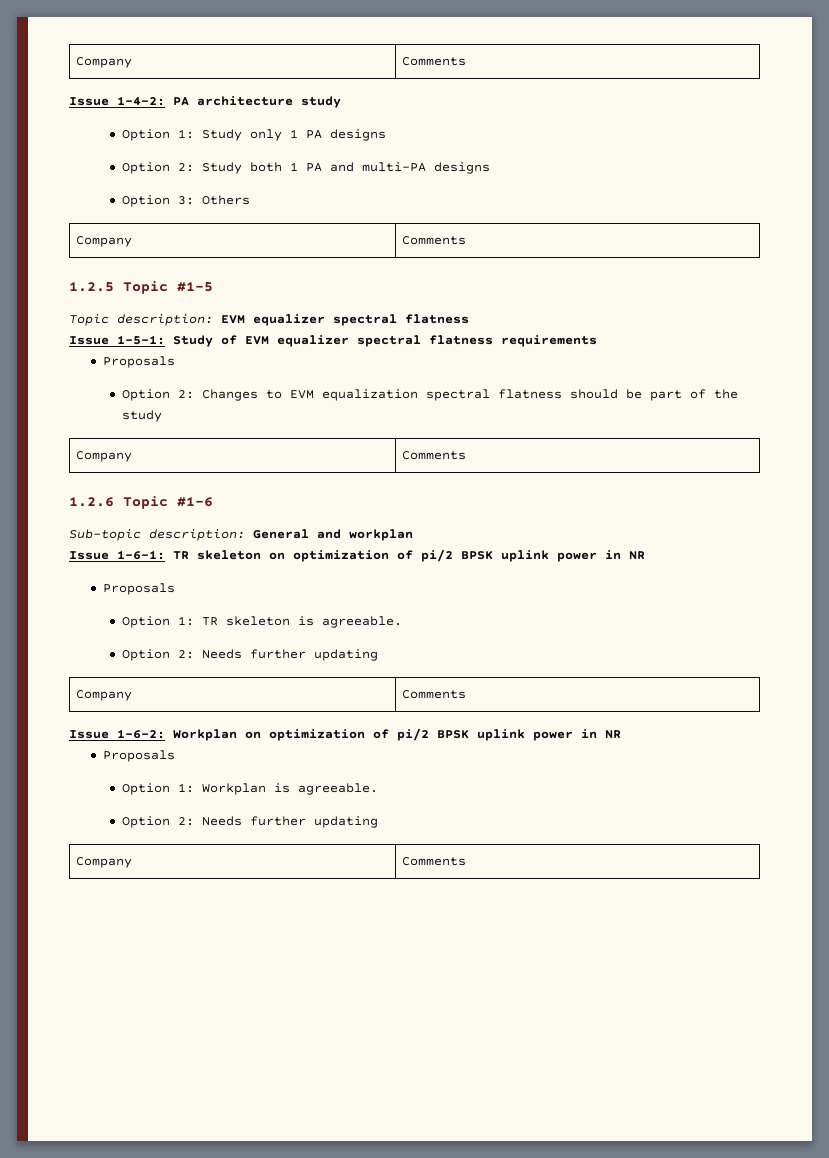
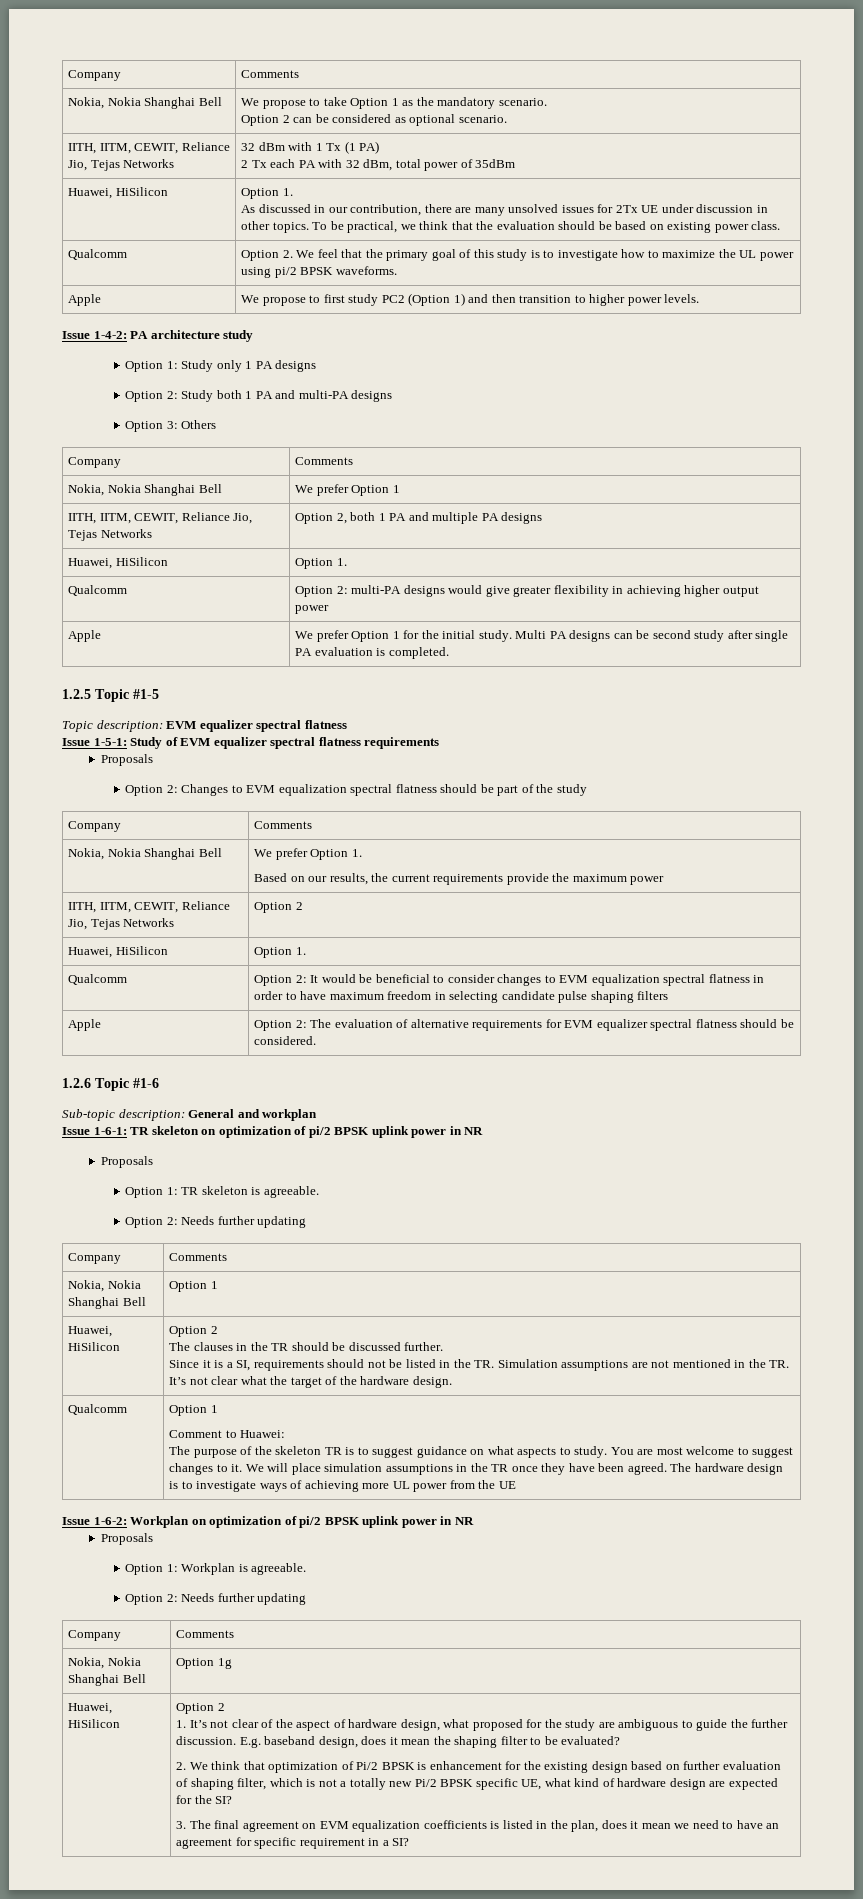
[76,57,133,68] [402,57,467,66] Company | Comments -> [68,70,122,81] [241,70,300,78] [68,97,222,109] [241,97,547,109] [241,114,507,126] [68,142,230,154] [68,159,175,171] [241,141,380,154] [241,159,516,171] [68,187,168,199] [241,188,293,199] [241,204,768,216] [241,221,781,233] [68,249,128,260] [241,249,794,261] [241,266,397,278] [68,294,102,306] [241,293,700,306] Company | Comments // Nokia, Nokia Shanghai Bell | We propose to take Option 1 as the mandatory scenario. // Option 2 can be considered as optional scenario. // IITH, IITM, CEWIT, Reliance Jio, Tejas Networks | 32 dBm with 1 Tx (1 PA) // 2 Tx each PA with 32 dBm, total power of 35dBm // Huawei, HiSilicon | Option 1. // As discussed in our contribution, there are many unsolved issues for 2Tx UE under discussion in other topics. To be practical, we think that the evaluation should be based on existing power class. // Qualcomm | Option 2. We feel that the primary goal of this study is to investigate how to maximize the UL power using pi/2 BPSK waveforms. // Apple | We propose to first study PC2 (Option 1) and then transition to higher power levels.
(467, 240) none -> [68,484,222,496] [295,484,400,496] [68,512,253,524] [68,529,152,541] [295,512,543,524] [68,557,168,569] [295,558,347,569] [68,585,128,596] [295,585,759,597] [295,605,330,614] [68,630,102,642] [295,630,789,642] [295,647,449,659] // Nokia, Nokia Shanghai Bell | We prefer Option 1 // IITH, IITM, CEWIT, Reliance Jio, Tejas Networks | Option 2, both 1 PA and multiple PA designs // Huawei, HiSilicon | Option 1. // Qualcomm | Option 2: multi-PA designs would give greater flexibility in achieving higher output power // Apple | We prefer Option 1 for the initial study. Multi PA designs can be second study after single PA evaluation is completed.
(467, 455) none -> [68,848,222,860] [254,848,362,860] [254,873,665,885] [68,901,230,913] [68,918,175,930] [254,902,303,913] [68,946,168,958] [254,947,306,958] [68,974,128,985] [254,974,765,986] [254,991,669,1003] [68,1019,102,1031] [254,1019,794,1031] [254,1036,317,1045] // Nokia, Nokia Shanghai Bell | We prefer Option 1. // Based on our results, the current requirements provide the maximum power // IITH, IITM, CEWIT, Reliance Jio, Tejas Networks | Option 2 // Huawei, HiSilicon | Option 1. // Qualcomm | Option 2: It would be beneficial to consider changes to EVM equalization spectral flatness in order to have maximum freedom in selecting candidate pulse shaping filters // Apple | Option 2: The evaluation of alternative requirements for EVM equalizer spectral flatness should be considered.
(467, 694) none -> [68,1280,141,1292] [68,1297,146,1309] [169,1281,218,1292] [68,1326,113,1337] [68,1342,121,1351] [169,1326,218,1337] [169,1342,444,1351] [169,1359,790,1371] [169,1376,452,1388] [68,1404,128,1415] [169,1405,218,1416] [169,1430,286,1438] [169,1446,794,1458] [169,1463,784,1475] [169,1480,516,1492] // Nokia, Nokia Shanghai Bell | Option 1 // Huawei, HiSilicon | Option 2 // The clauses in the TR should be discussed further. // Since it is a SI, requirements should not be listed in the TR. Simulation assumptions are not mentioned in the TR. It’s not clear what the target of the hardware design. // Qualcomm | Option 1 // Comment to Huawei: // The purpose of the skeleton TR is to suggest guidance on what aspects to study. You are most welcome to suggest changes to it. We will place simulation assumptions in the TR once they have been agreed. The hardware design is to investigate ways of achieving more UL power from the UE
(467, 861) none -> [68,1657,141,1669] [68,1674,146,1686] [176,1658,232,1669] [68,1703,113,1714] [68,1719,121,1728] [176,1703,225,1714] [176,1719,789,1731] [176,1736,621,1748] [176,1761,781,1773] [176,1778,778,1790] [176,1795,233,1804] [176,1820,780,1832] [176,1837,410,1849] // Nokia, Nokia Shanghai Bell | Option 1g // Huawei, HiSilicon | Option 2 // 1. It’s not clear of the aspect of hardware design, what proposed for the study are ambiguous to guide the further discussion. E.g. baseband design, does it mean the shaping filter to be evaluated? // 2. We think that optimization of Pi/2 BPSK is enhancement for the existing design based on further evaluation of shaping filter, which is not a totally new Pi/2 BPSK specific UE, what kind of hardware design are expected for the SI? // 3. The final agreement on EVM equalization coefficients is listed in the plan, does it mean we need to have an agreement for specific requirement in a SI?

